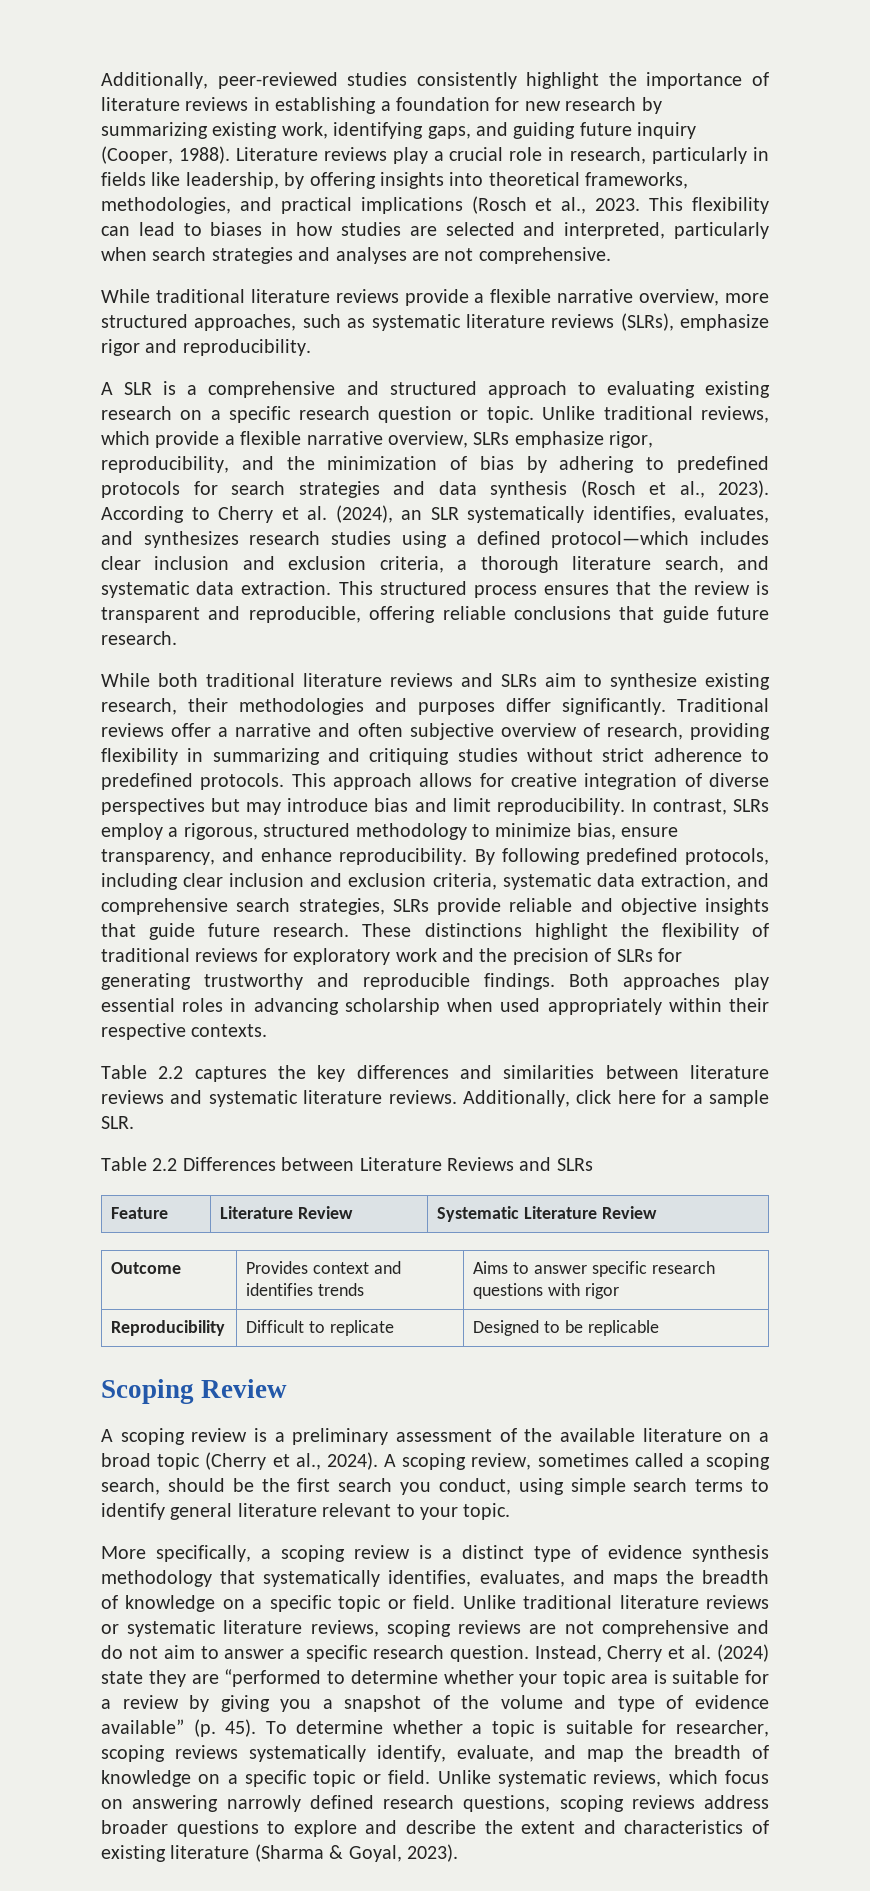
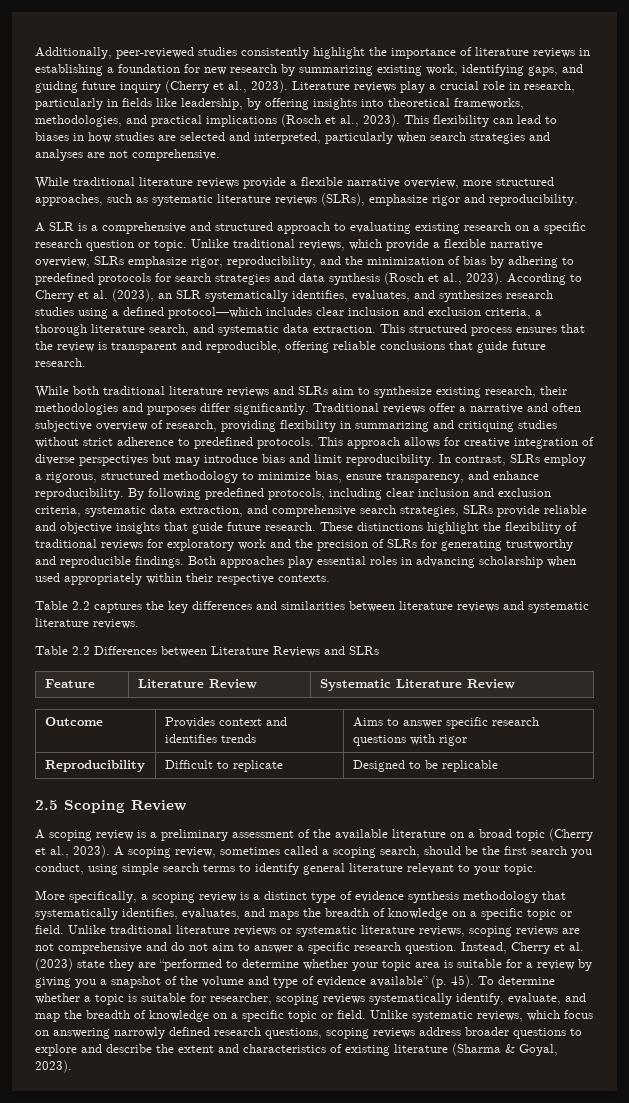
[101,146,230,164] (Cooper, 1988). -> [165,80,288,93] (Cherry et al., 2023).
[595,198,641,211] 2023. -> [363,114,400,127] 2023).
[335,505,393,523] (2024), -> [112,289,154,302] (2023),
[463,1090,769,1107] [101,1116,134,1129] Additionally, click here for a sample SLR. -> (139, 624) none
(659, 1328) none -> [35,800,58,810] 2.5
[326,1452,378,1470] 2024). -> [73,845,110,858] 2023).
[717,1644,769,1662] (2024) -> [35,958,73,971] (2023)

